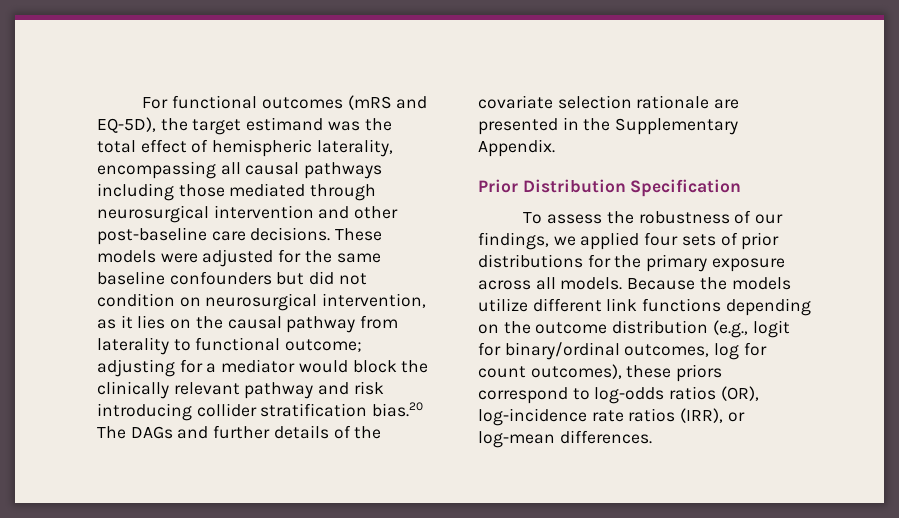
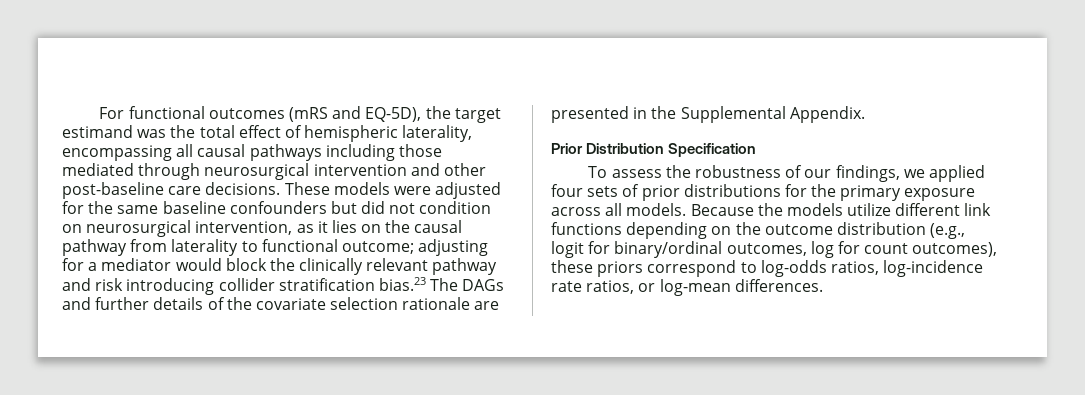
[372,402,424,417] bias.20 -> [378,277,426,291] bias.23
[615,118,739,135] Supplementary -> [680,106,786,123] Supplemental
[669,386,759,401] [478,408,724,426] ratios (OR), log-incidence rate ratios (IRR), -> [830,260,984,277] [551,280,635,294] ratios, log-incidence rate ratios,

